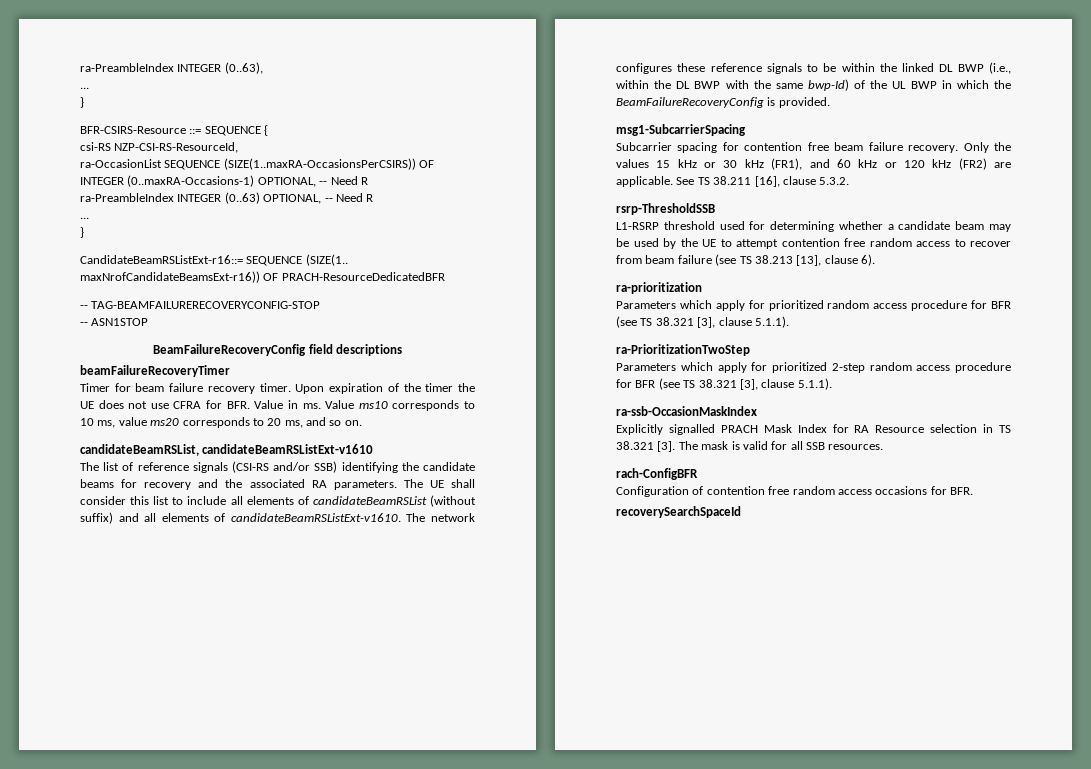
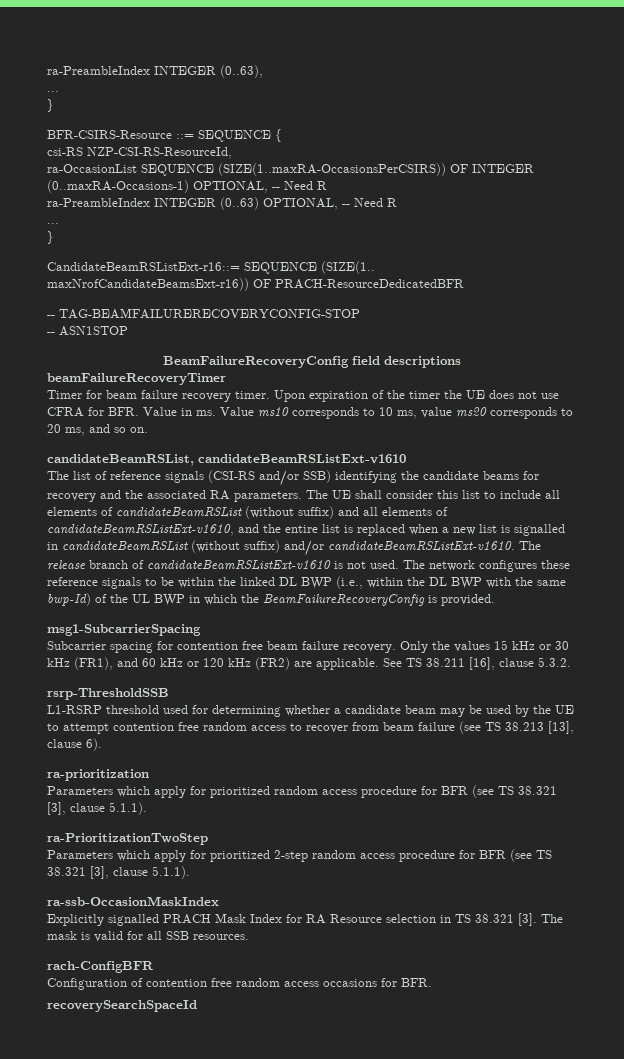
[230,513,401,522] candidateBeamRSListExt-v1610. -> [47,524,565,536] [47,540,541,556] [47,560,399,571] candidateBeamRSListExt-v1610, and the entire list is replaced when a new list is signalled in candidateBeamRSList (without suffix) and/or candidateBeamRSListExt-v1610. The release branch of candidateBeamRSListExt-v1610 is not used.

